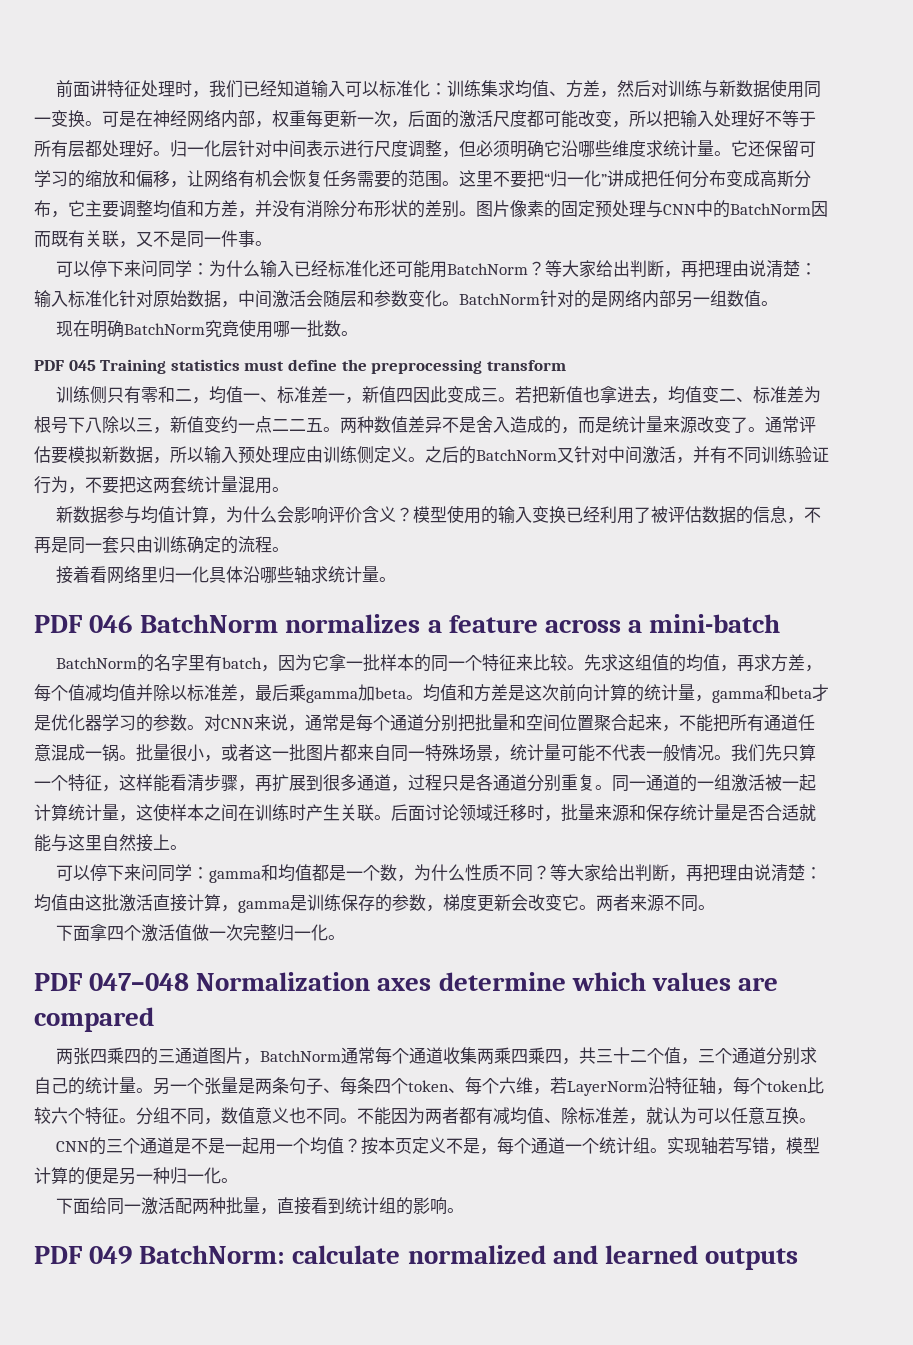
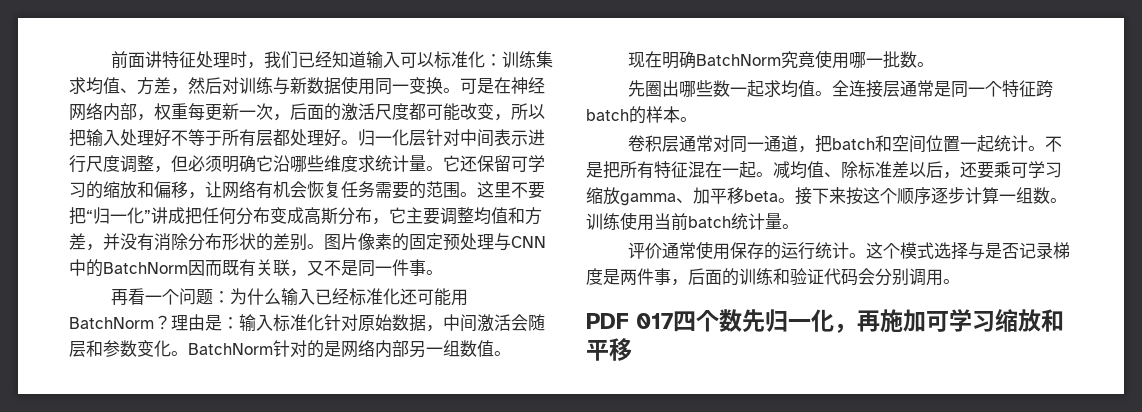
[56,260,193,278] 可以停下来问同学 -> [111,288,214,306] 再看一个问题
[545,260,801,278] 等大家给出判断，再把理由说清楚 -> [171,314,222,331] 理由是
[34,359,566,374] [56,386,822,404] [34,416,816,434] [34,446,829,464] [34,476,289,494] [56,505,822,524] [34,536,289,554] [56,566,397,584] [34,614,781,633] [56,654,823,672] [34,684,829,703] [34,714,815,732] [34,744,816,762] [34,774,816,792] [34,803,816,822] [34,834,187,852] [56,864,823,883] [34,894,715,913] [56,924,346,942] [34,972,779,991] [34,1007,154,1032] [56,1047,818,1065] [34,1077,824,1096] [34,1107,816,1125] [56,1137,821,1155] [34,1167,238,1185] [56,1197,465,1215] [34,1245,799,1270] PDF 045 Training statistics must define the preprocessing transform // 训练侧只有零和二，均值一、标准差一，新值四因此变成三。若把新值也拿进去，均值变二、标准差为根号下八除以三，新值变约一点二二五。两种数值差异不是舍入造成的，而是统计量来源改变了。通常评估要模拟新数据，所以输入预处理应由训练侧定义。之后的BatchNorm又针对中间激活，并有不同训练验证行为，不要把这两套统计量混用。 // 新数据参与均值计算，为什么会影响评价含义？模型使用的输入变换已经利用了被评估数据的信息，不再是同一套只由训练确定的流程。 // 接着看网络里归一化具体沿哪些轴求统计量。 // PDF 046 BatchNorm normalizes a feature across a mini-batch // BatchNorm的名字里有batch，因为它拿一批样本的同一个特征来比较。先求这组值的均值，再求方差，每个值减均值并除以标准差，最后乘gamma加beta。均值和方差是这次前向计算的统计量，gamma和beta才是优化器学习的参数。对CNN来说，通常是每个通道分别把批量和空间位置聚合起来，不能把所有通道任意混成一锅。批量很小，或者这一批图片都来自同一特殊场景，统计量可能不代表一般情况。我们先只算一个特征，这样能看清步骤，再扩展到很多通道，过程只是各通道分别重复。同一通道的一组激活被一起计算统计量，这使样本之间在训练时产生关联。后面讨论领域迁移时，批量来源和保存统计量是否合适就能与这里自然接上。 // 可以停下来问同学：gamma和均值都是一个数，为什么性质不同？等大家给出判断，再把理由说清楚：均值由这批激活直接计算，gamma是训练保存的参数，梯度更新会改变它。两者来源不同。 // 下面拿四个激活值做一次完整归一化。 // PDF 047–048 Normalization axes determine which values are compared // 两张四乘四的三通道图片，BatchNorm通常每个通道收集两乘四乘四，共三十二个值，三个通道分别求自己的统计量。另一个张量是两条句子、每条四个token、每个六维，若LayerNorm沿特征轴，每个token比较六个特征。分组不同，数值意义也不同。不能因为两者都有减均值、除标准差，就认为可以任意互换。 // CNN的三个通道是不是一起用一个均值？按本页定义不是，每个通道一个统计组。实现轴若写错，模型计算的便是另一种归一化。 // 下面给同一激活配两种批量，直接看到统计组的影响。 // PDF 049 BatchNorm: calculate normalized and learned outputs -> [628,80,1054,98] [586,106,697,124] [628,135,1063,153] [586,161,1062,179] [586,187,1067,206] [586,212,799,231] [628,241,1071,260] [586,268,960,286] [586,309,1064,333] [586,338,632,361] 先圈出哪些数一起求均值。全连接层通常是同一个特征跨batch的样本。 // 卷积层通常对同一通道，把batch和空间位置一起统计。不是把所有特征混在一起。减均值、除标准差以后，还要乘可学习缩放gamma、加平移beta。接下来按这个顺序逐步计算一组数。训练使用当前batch统计量。 // 评价通常使用保存的运行统计。这个模式选择与是否记录梯度是两件事，后面的训练和验证代码会分别调用。 // PDF 017四个数先归一化，再施加可学习缩放和平移

